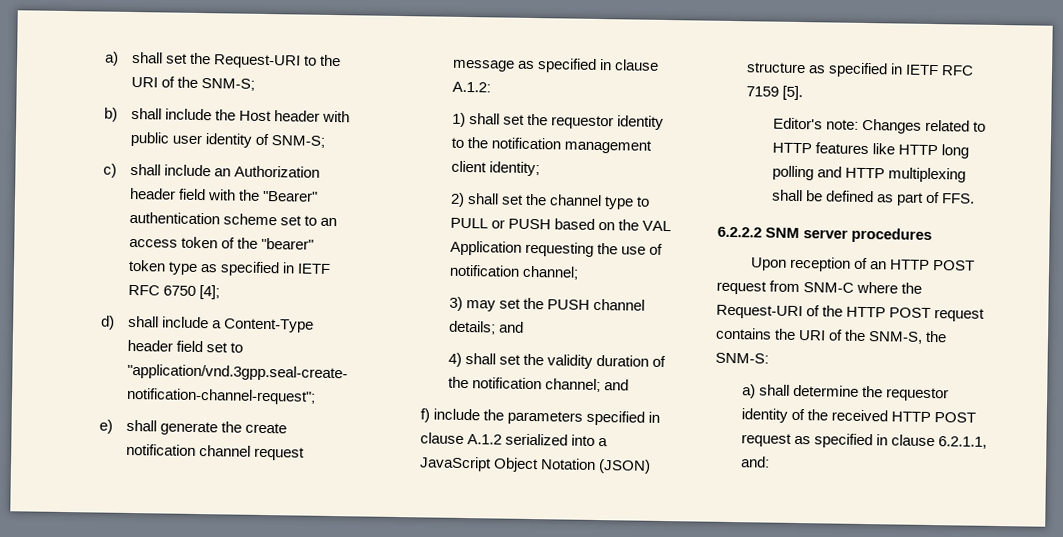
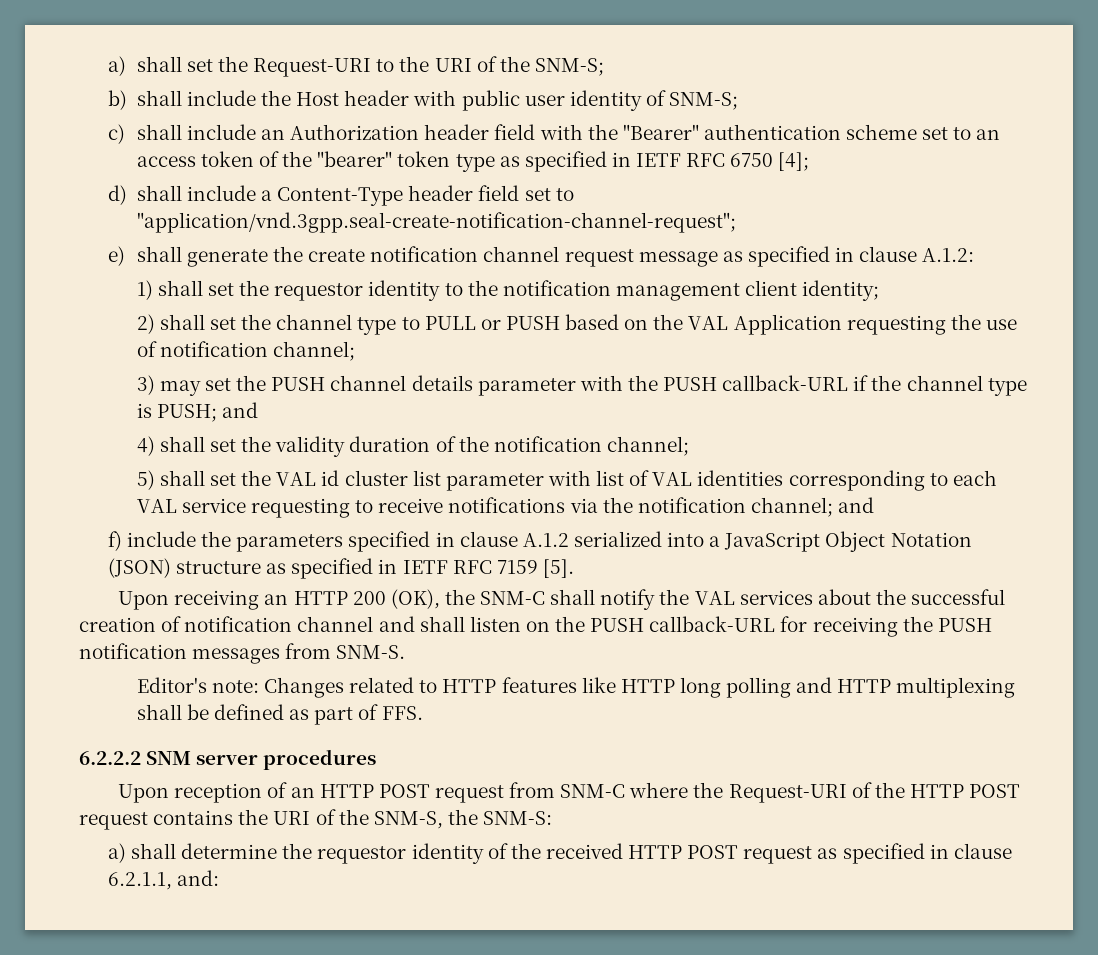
[449,320,497,335] details; -> [411,375,1027,396] [136,403,217,422] details parameter with the PUSH callback-URL if the channel type is PUSH;
(602, 385) none -> [136,470,997,491] [136,497,833,518] // 5) shall set the VAL id cluster list parameter with list of VAL identities corresponding to each VAL service requesting to receive notifications via the notification channel;
(804, 93) none -> [118,589,1006,610] [79,616,992,637] [79,643,406,664] // Upon receiving an HTTP 200 (OK), the SNM-C shall notify the VAL services about the successful creation of notification channel and shall listen on the PUSH callback-URL for receiving the PUSH notification messages from SNM-S.

